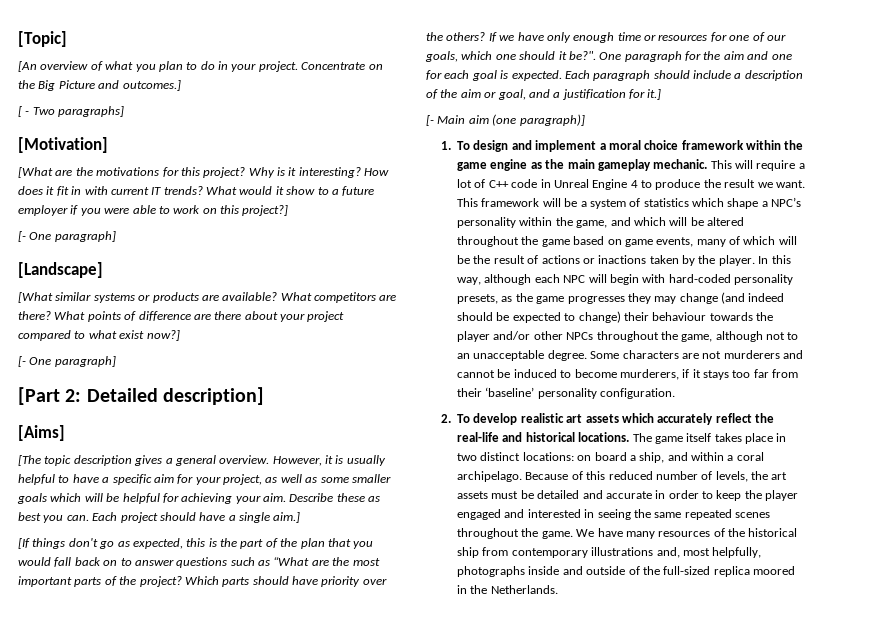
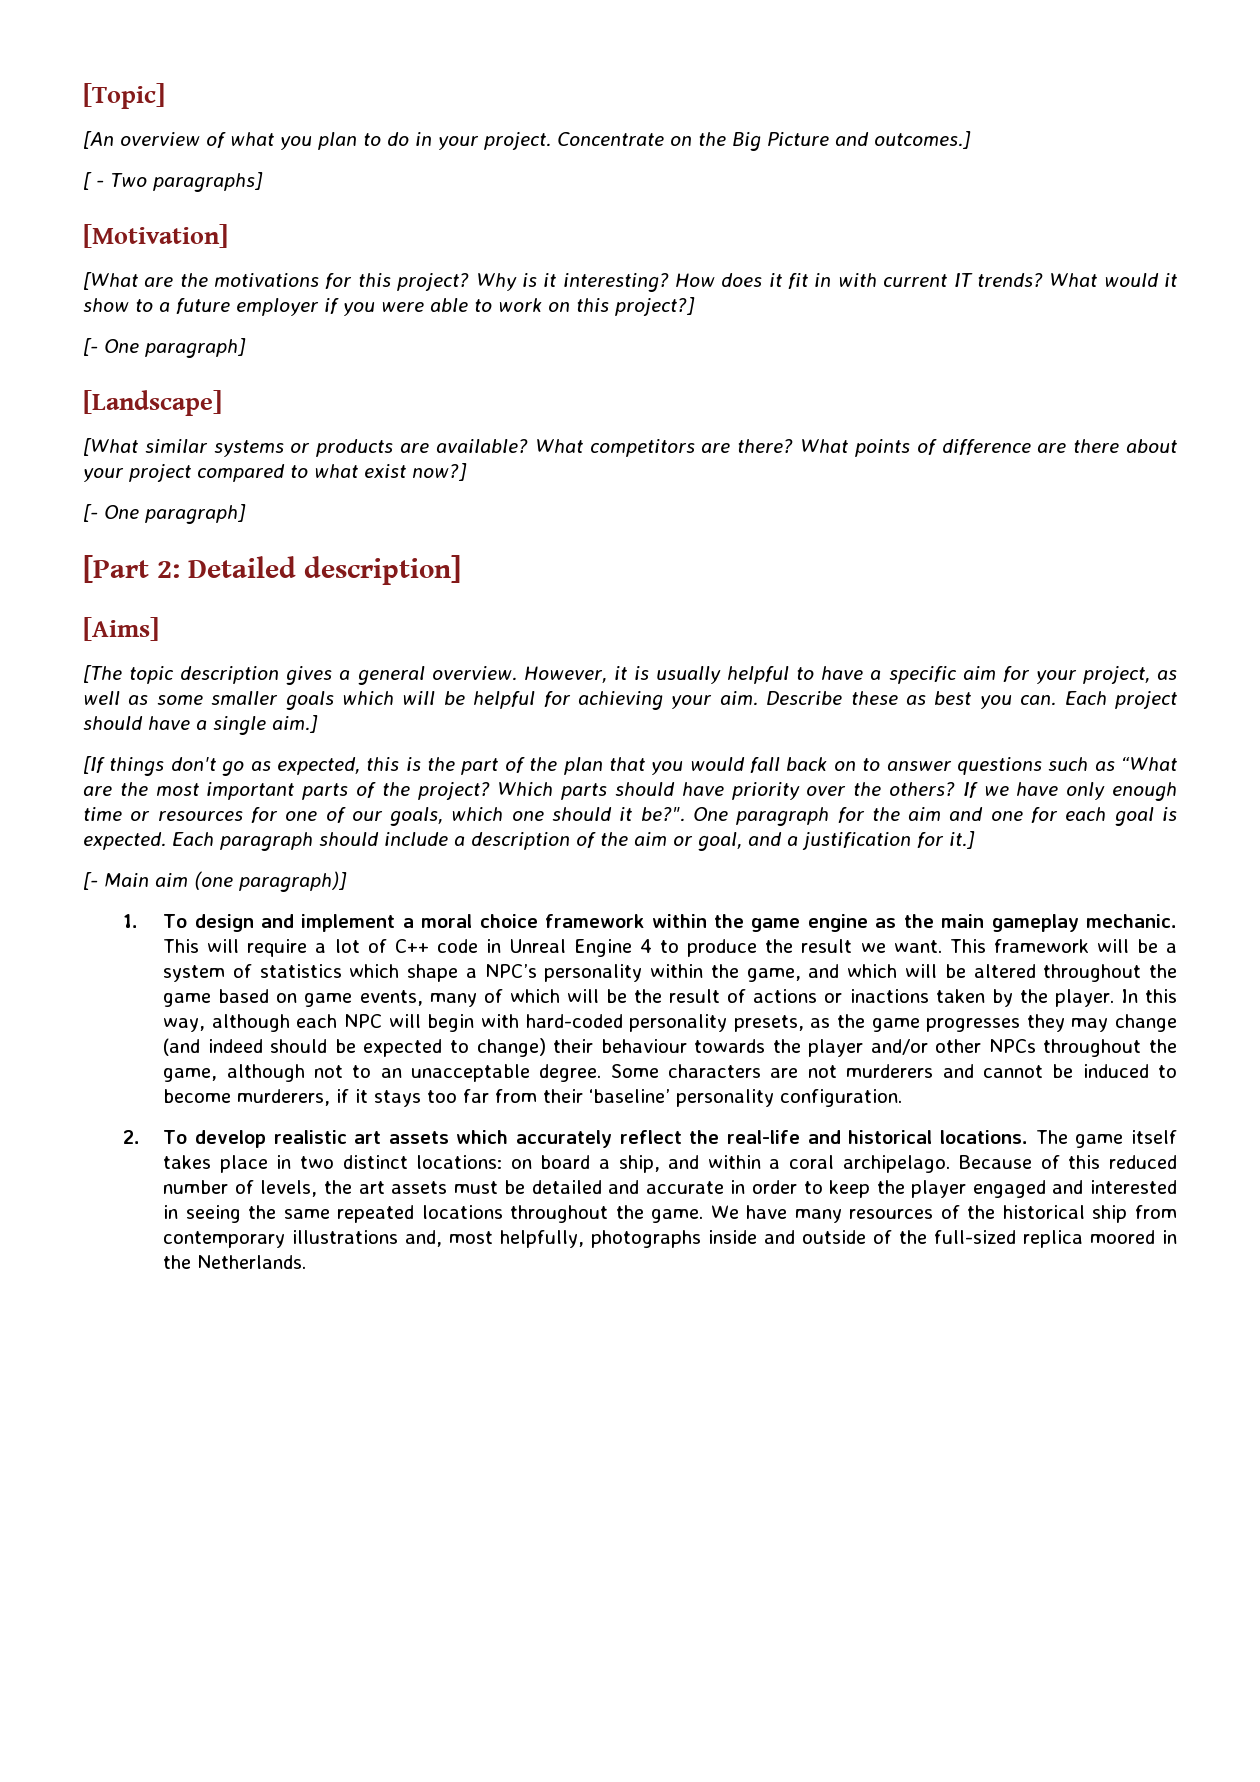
[735,512,771,518] scenes -> [421,1205,503,1219] locations

